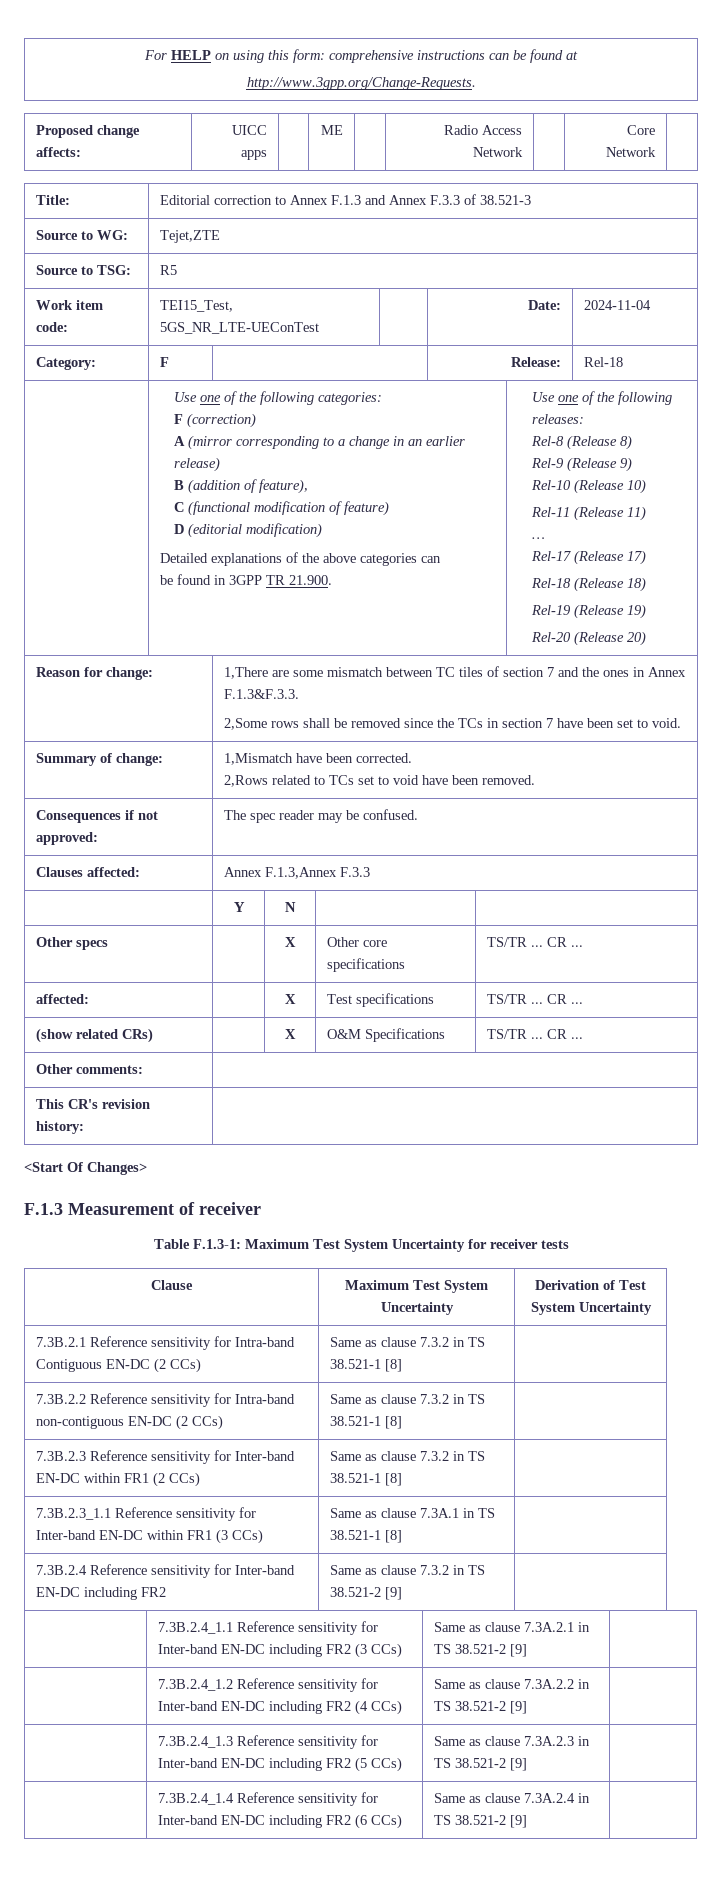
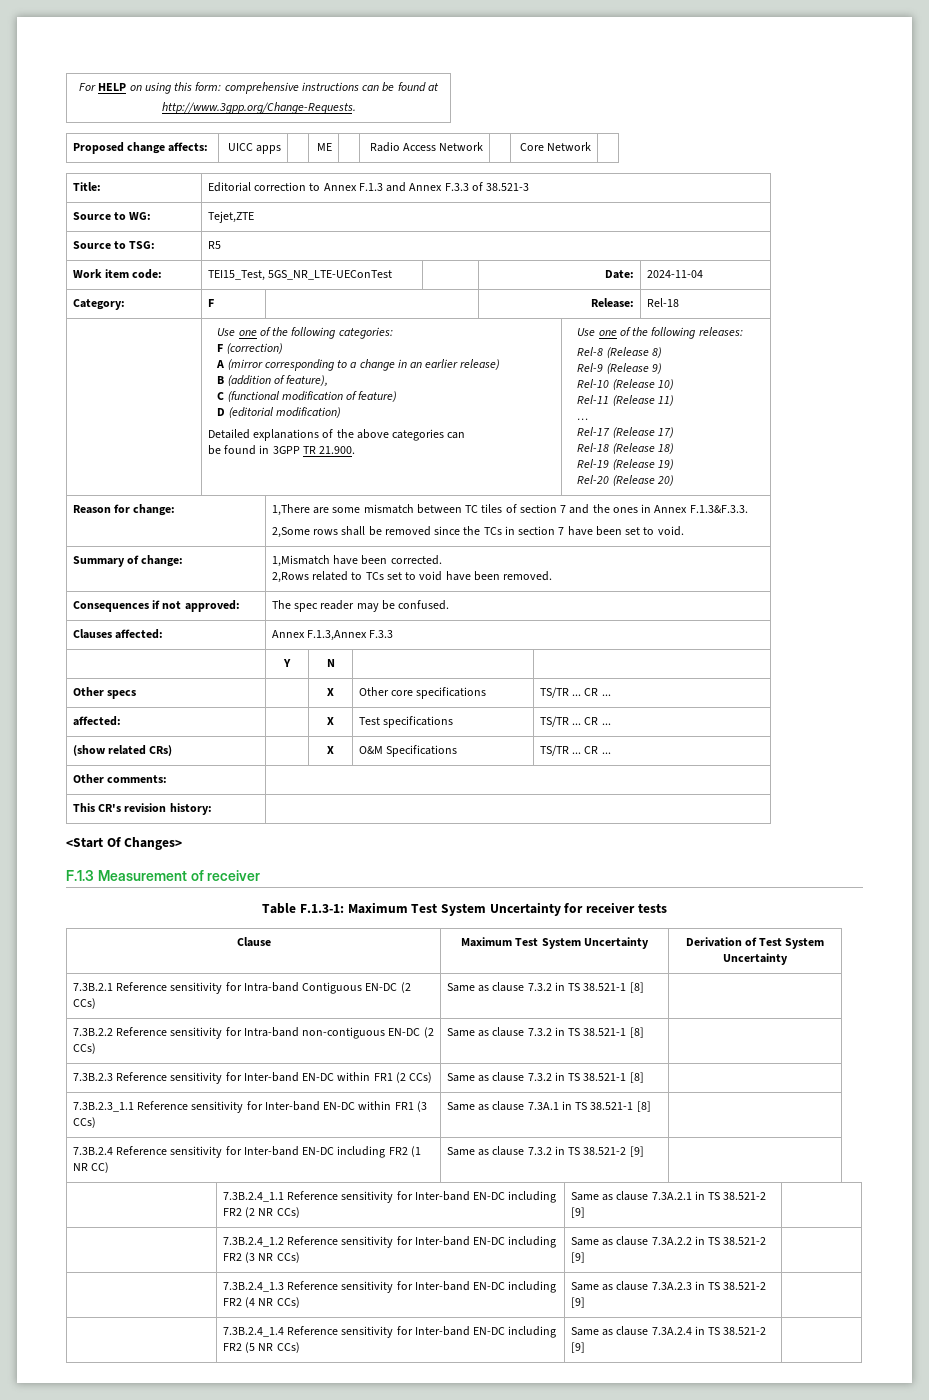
(166, 1592) none -> [410,1146,421,1157] [73,1162,110,1173] (1 NR CC)
[354,1643,367,1658] (3 -> [245,1207,274,1218] (2 NR
[354,1700,368,1715] (4 -> [245,1252,274,1263] (3 NR
[354,1757,367,1772] (5 -> [245,1297,274,1308] (4 NR
[354,1814,367,1829] (6 -> [245,1342,274,1353] (5 NR

